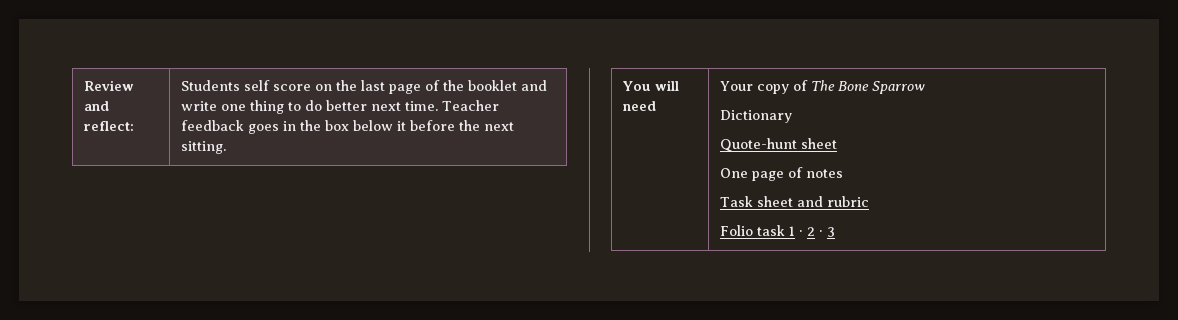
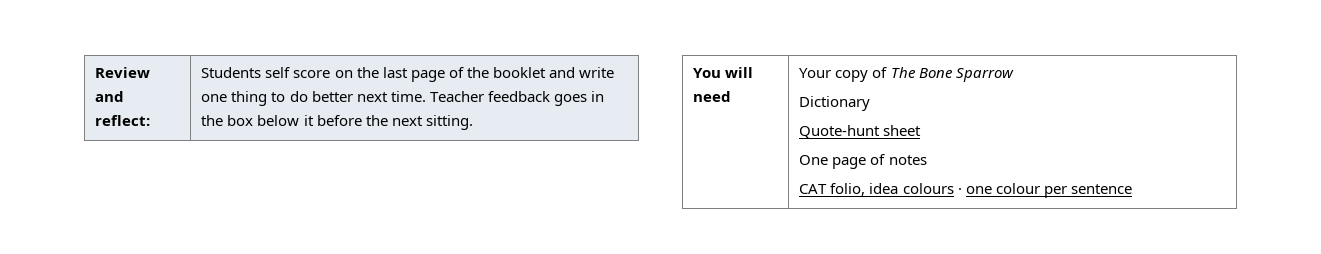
[719,196,869,207] [719,225,835,237] Task sheet and rubric // Folio task 1 · 2 · 3 -> [799,183,1132,198] CAT folio, idea colours · one colour per sentence

